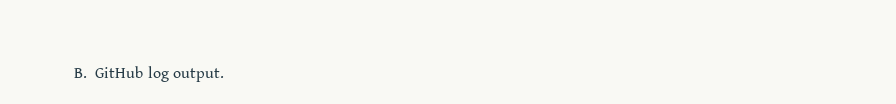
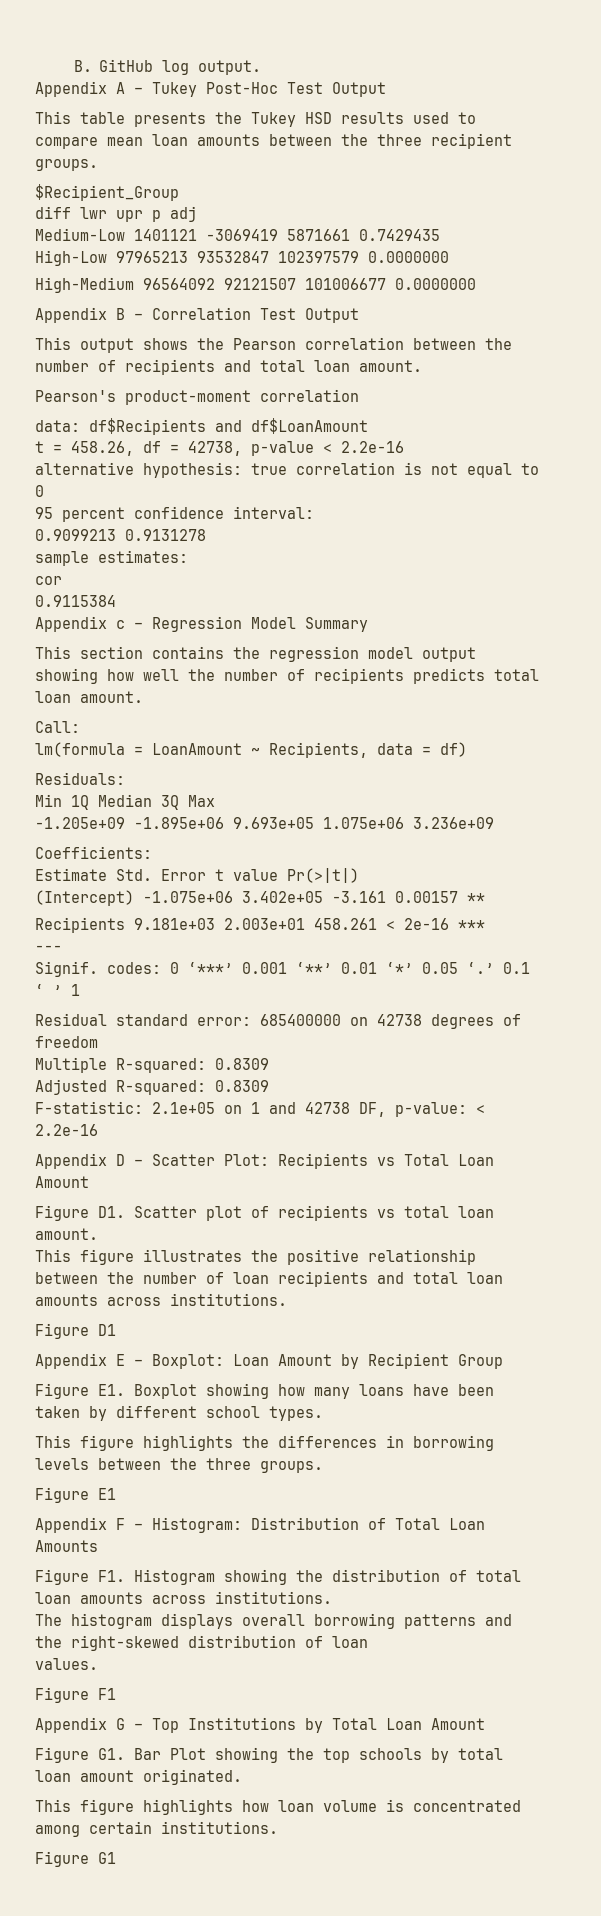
(224, 75) none -> [35,81,386,97] [35,111,476,127] [35,133,512,149] [35,159,98,171] [35,184,179,201] [35,206,197,222] [35,228,440,241] [35,250,449,266] [35,277,476,293] [35,307,359,323] [35,337,512,353] [35,359,422,375] [35,389,359,405] [35,418,368,435] [35,441,404,456] [35,462,539,478] [35,485,44,497] [35,506,314,522] [35,529,206,541] [35,550,188,566] [35,576,62,585] [35,595,116,607] [35,616,368,632] [35,646,476,662] [35,668,539,684] [35,691,143,703] [35,721,80,733] [35,742,467,758] [35,772,125,785] [35,794,215,810] [35,817,494,829] [35,846,152,859] [35,868,359,883] [35,890,485,906] [35,917,485,933] [35,945,62,952] [35,961,530,977] [35,984,80,996] [35,1013,521,1029] [35,1036,98,1048] [35,1057,269,1073] [35,1079,269,1095] [35,1101,485,1117] [35,1124,98,1136] [35,1153,494,1169] [35,1176,89,1188] [35,1205,494,1221] [35,1228,98,1240] [35,1249,476,1265] [35,1271,503,1287] [35,1293,287,1306] [35,1323,116,1339] [35,1353,503,1369] [35,1383,494,1399] [35,1405,323,1421] [35,1435,494,1451] [35,1458,323,1473] [35,1487,116,1503] [35,1517,485,1533] [35,1540,98,1552] [35,1569,521,1585] [35,1591,332,1604] [35,1613,512,1629] [35,1635,368,1651] [35,1658,98,1670] [35,1687,116,1703] [35,1717,485,1733] [35,1747,503,1763] [35,1769,242,1785] [35,1799,521,1815] [35,1821,278,1837] [35,1851,116,1867] // Appendix A – Tukey Post-Hoc Test Output // This table presents the Tukey HSD results used to compare mean loan amounts between the three recipient groups. // $Recipient_Group // diff lwr upr p adj // Medium-Low 1401121 -3069419 5871661 0.7429435 // High-Low 97965213 93532847 102397579 0.0000000 // High-Medium 96564092 92121507 101006677 0.0000000 // Appendix B – Correlation Test Output // This output shows the Pearson correlation between the number of recipients and total loan amount. // Pearson's product-moment correlation // data: df$Recipients and df$LoanAmount // t = 458.26, df = 42738, p-value < 2.2e-16 // alternative hypothesis: true correlation is not equal to 0 // 95 percent confidence interval: // 0.9099213 0.9131278 // sample estimates: // cor // 0.9115384 // Appendix c – Regression Model Summary // This section contains the regression model output showing how well the number of recipients predicts total loan amount. // Call: // lm(formula = LoanAmount ~ Recipients, data = df) // Residuals: // Min 1Q Median 3Q Max // -1.205e+09 -1.895e+06 9.693e+05 1.075e+06 3.236e+09 // Coefficients: // Estimate Std. Error t value Pr(>|t|) // (Intercept) -1.075e+06 3.402e+05 -3.161 0.00157 ** // Recipients 9.181e+03 2.003e+01 458.261 < 2e-16 *** // --- // Signif. codes: 0 ‘***’ 0.001 ‘**’ 0.01 ‘*’ 0.05 ‘.’ 0.1 ‘ ’ 1 // Residual standard error: 685400000 on 42738 degrees of freedom // Multiple R-squared: 0.8309 // Adjusted R-squared: 0.8309 // F-statistic: 2.1e+05 on 1 and 42738 DF, p-value: < 2.2e-16 // Appendix D – Scatter Plot: Recipients vs Total Loan Amount // Figure D1. Scatter plot of recipients vs total loan amount. // This figure illustrates the positive relationship between the number of loan recipients and total loan amounts across institutions. // Figure D1 // Appendix E – Boxplot: Loan Amount by Recipient Group // Figure E1. Boxplot showing how many loans have been taken by different school types. // This figure highlights the differences in borrowing levels between the three groups. // Figure E1 // Appendix F – Histogram: Distribution of Total Loan Amounts // Figure F1. Histogram showing the distribution of total loan amounts across institutions. // The histogram displays overall borrowing patterns and the right-skewed distribution of loan // values. // Figure F1 // Appendix G – Top Institutions by Total Loan Amount // Figure G1. Bar Plot showing the top schools by total loan amount originated. // This figure highlights how loan volume is concentrated among certain institutions. // Figure G1

